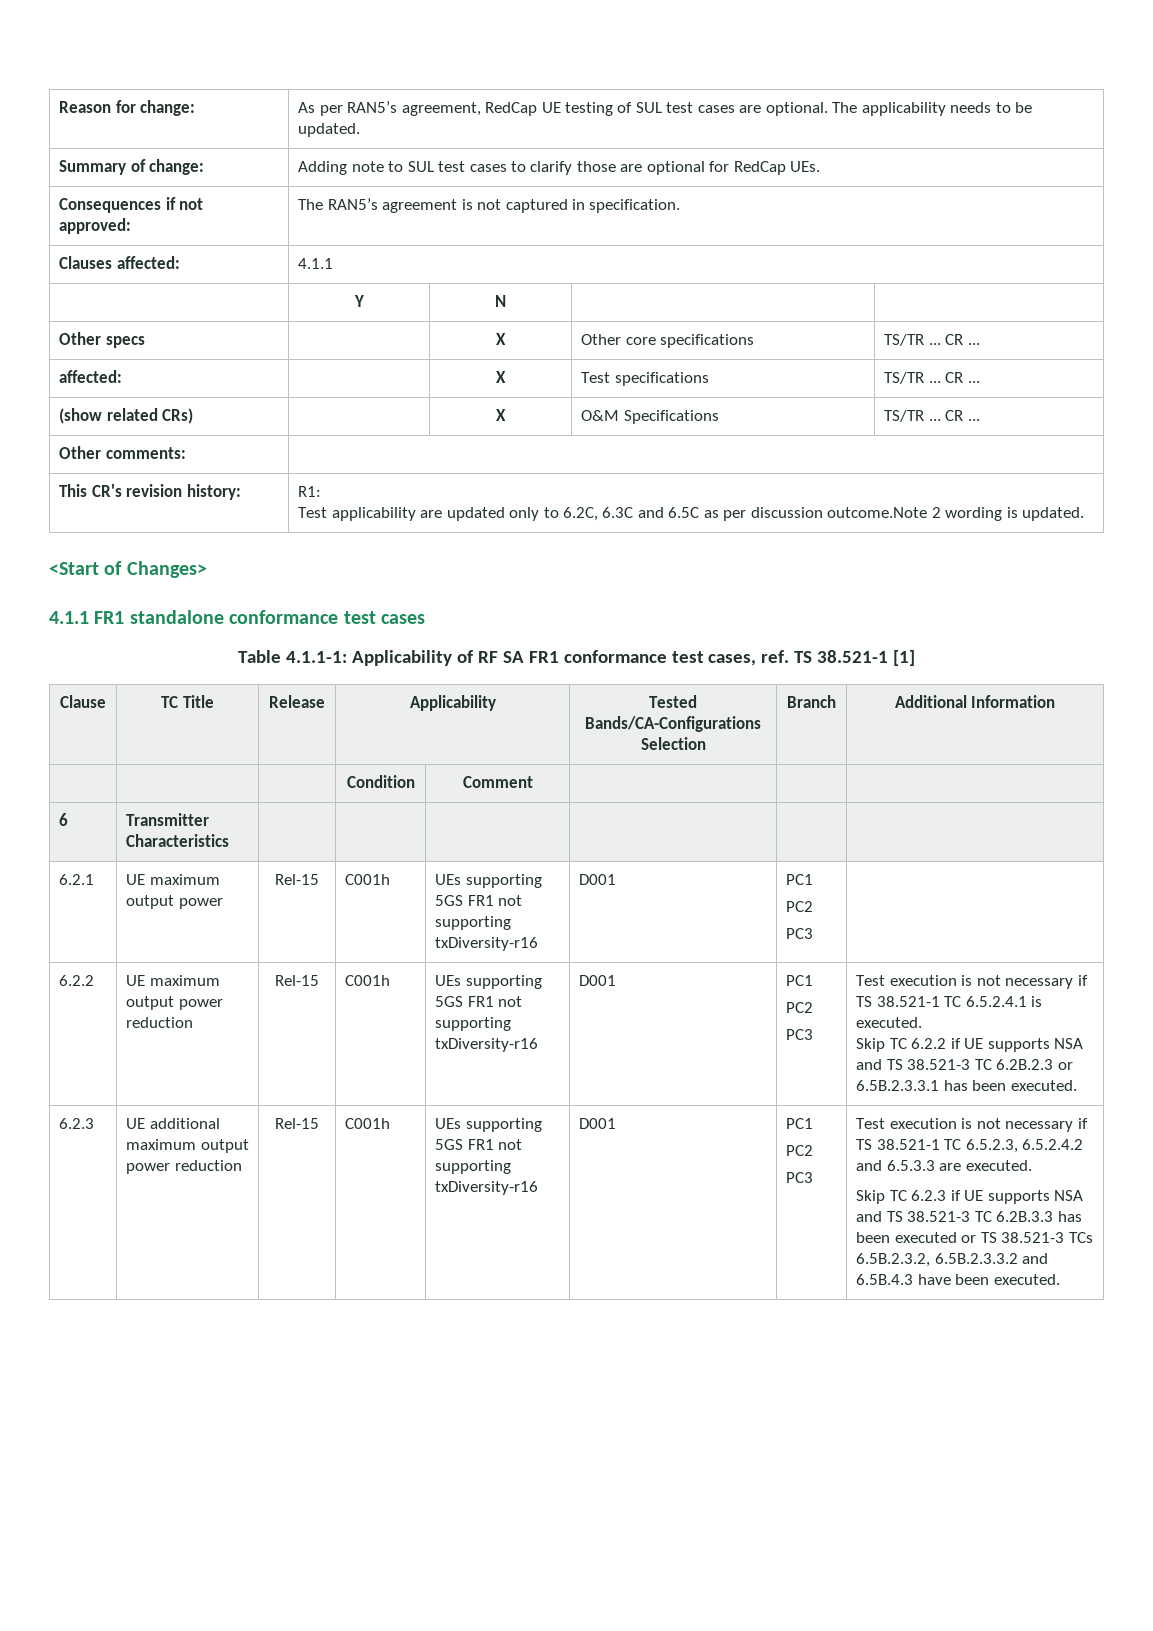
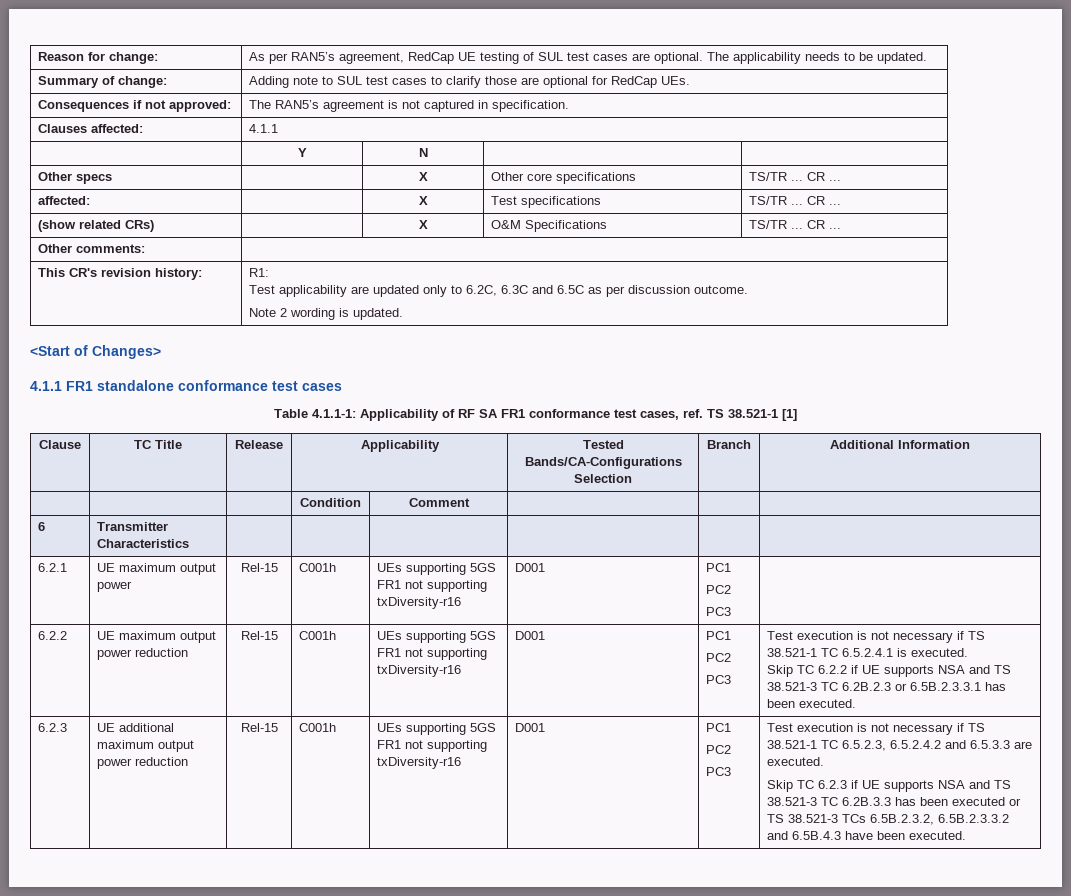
[827,507,928,518] outcome.Note -> [694,285,749,294] [249,308,277,317] outcome. // Note

